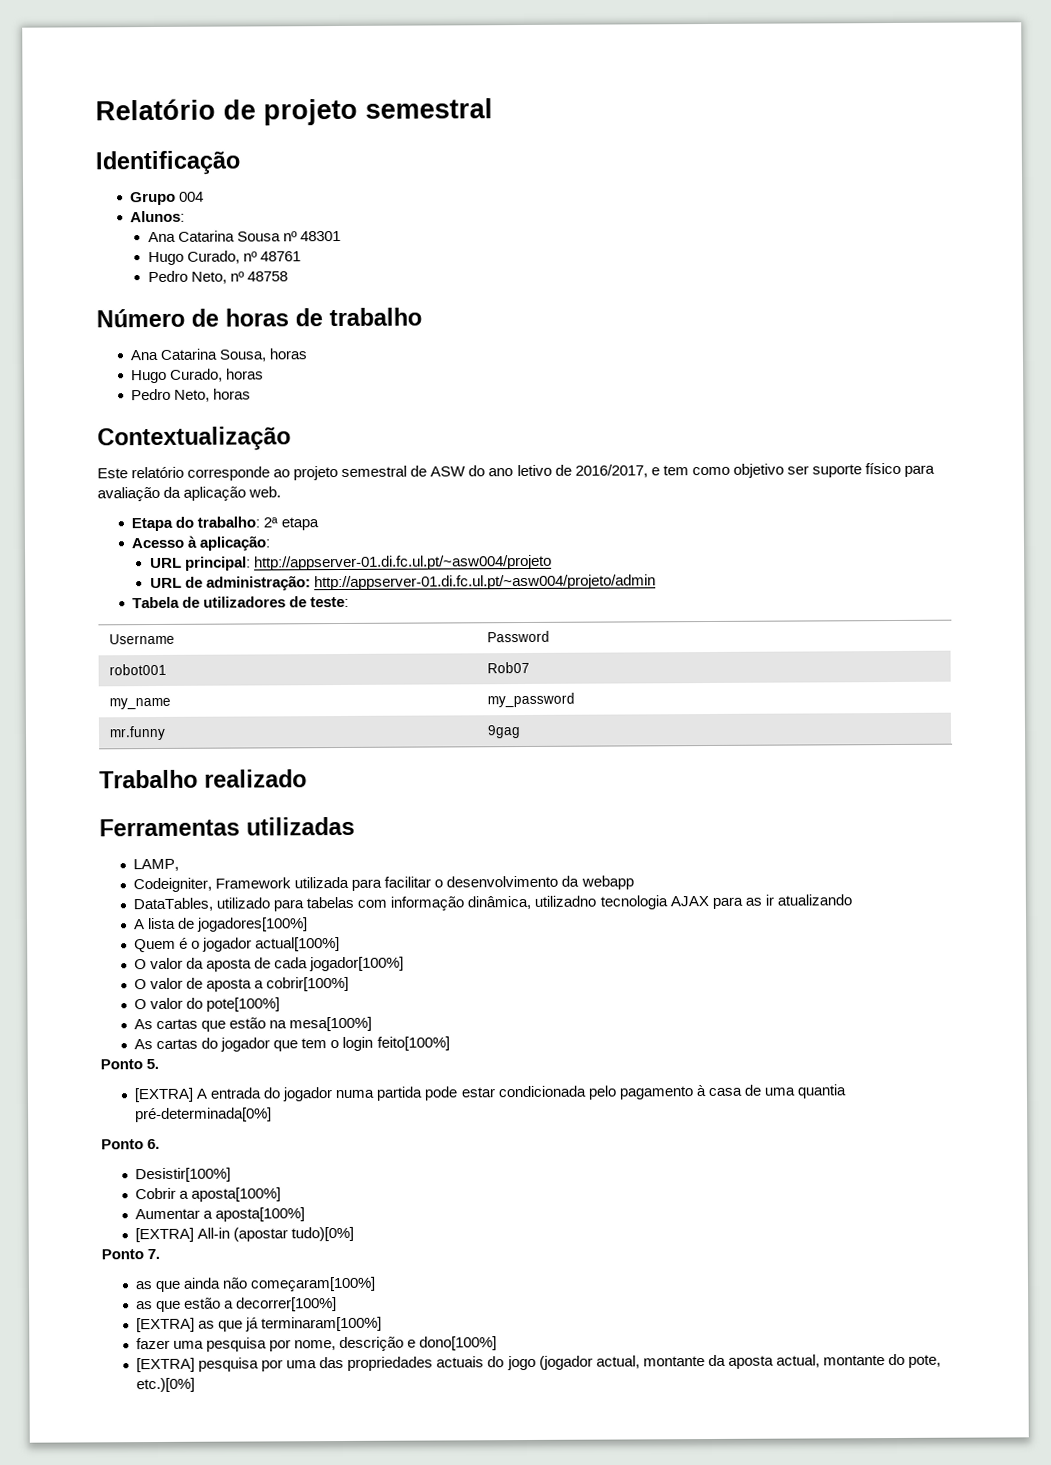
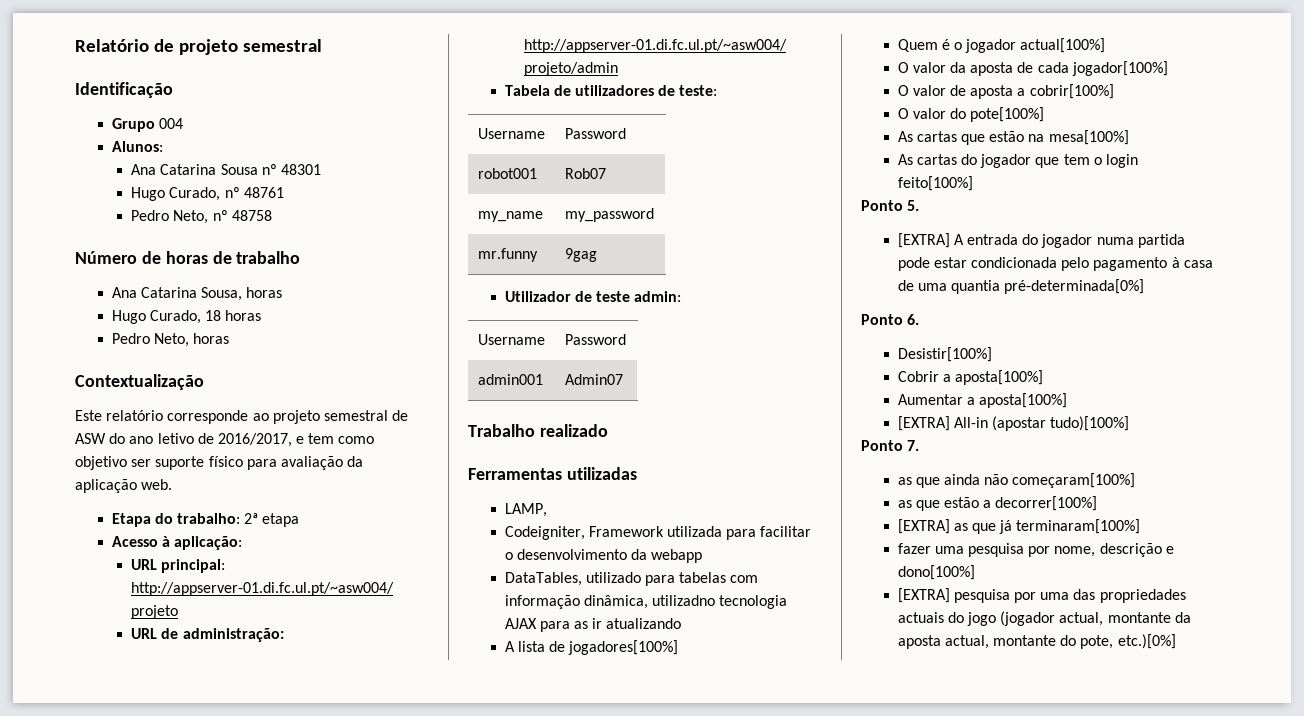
(224, 375) none -> [205,310,222,321] 18
(521, 732) none -> [504,291,682,302] [477,334,545,345] [564,334,626,345] [477,374,543,385] [564,374,623,385] // Utilizador de teste admin: // Username | Password // admin001 | Admin07
[291,1226,355,1242] tudo)[0%] -> [1050,416,1130,431] tudo)[100%]

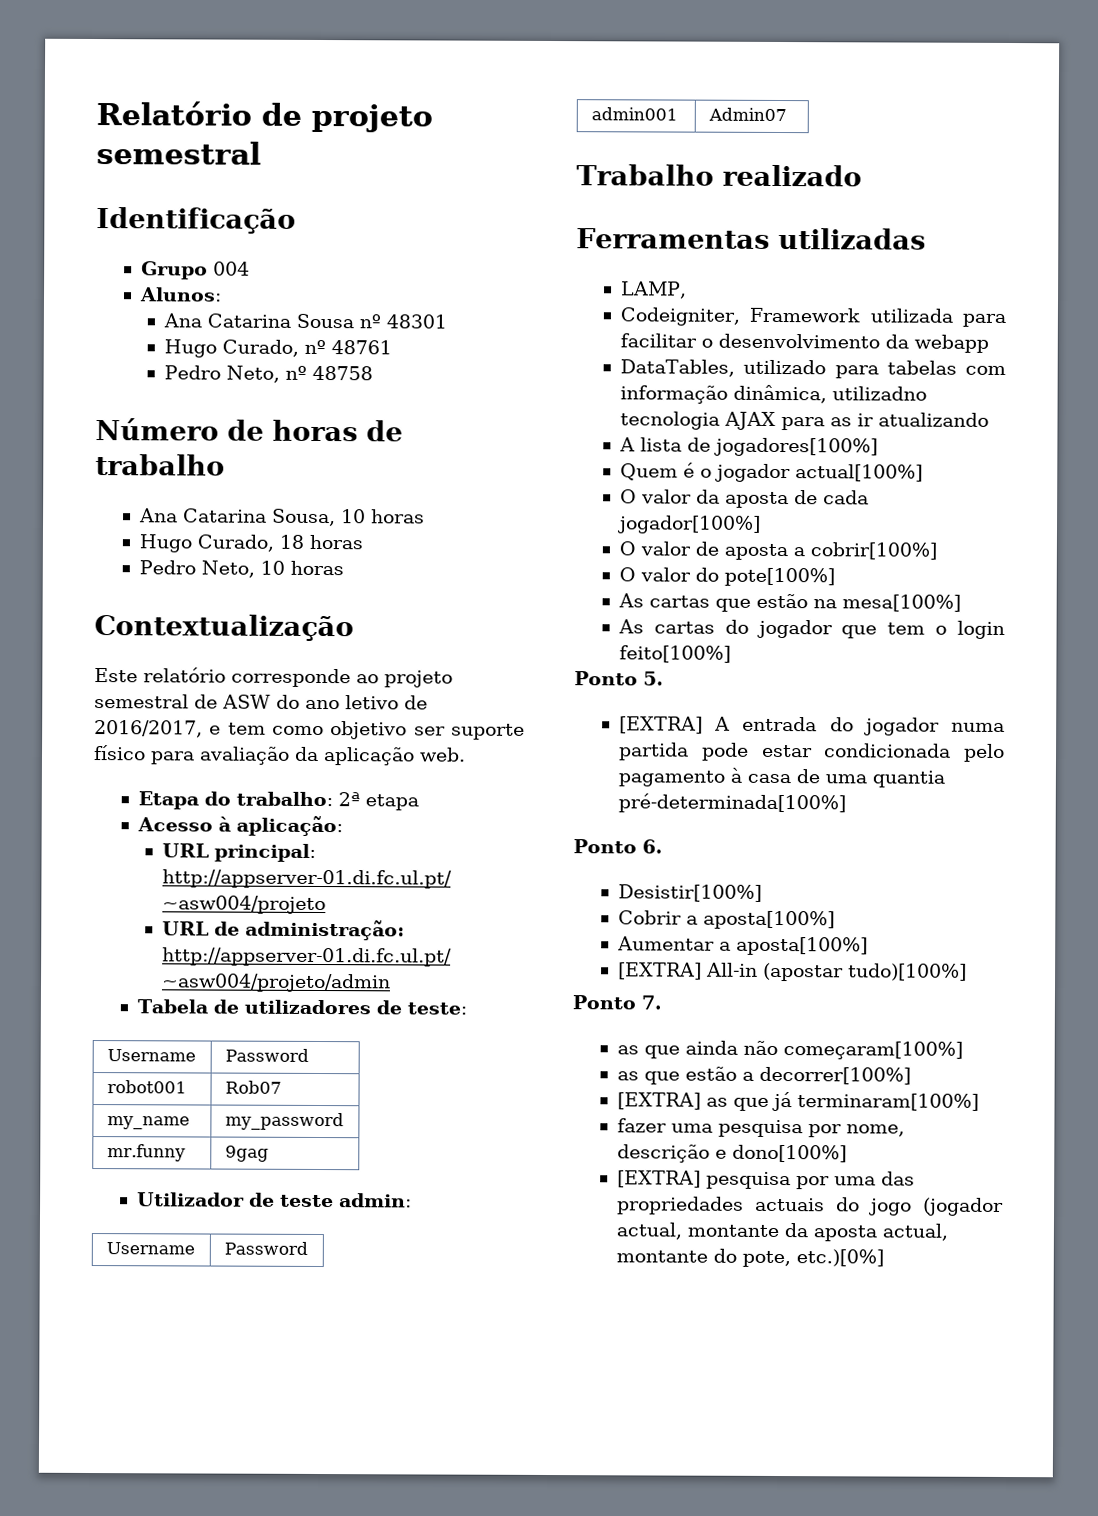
(243, 294) none -> [341,509,367,524] 10
(189, 340) none -> [260,560,286,575] 10
[1004,279,1145,294] pré-determinada[0%] -> [618,793,847,814] pré-determinada[100%]

